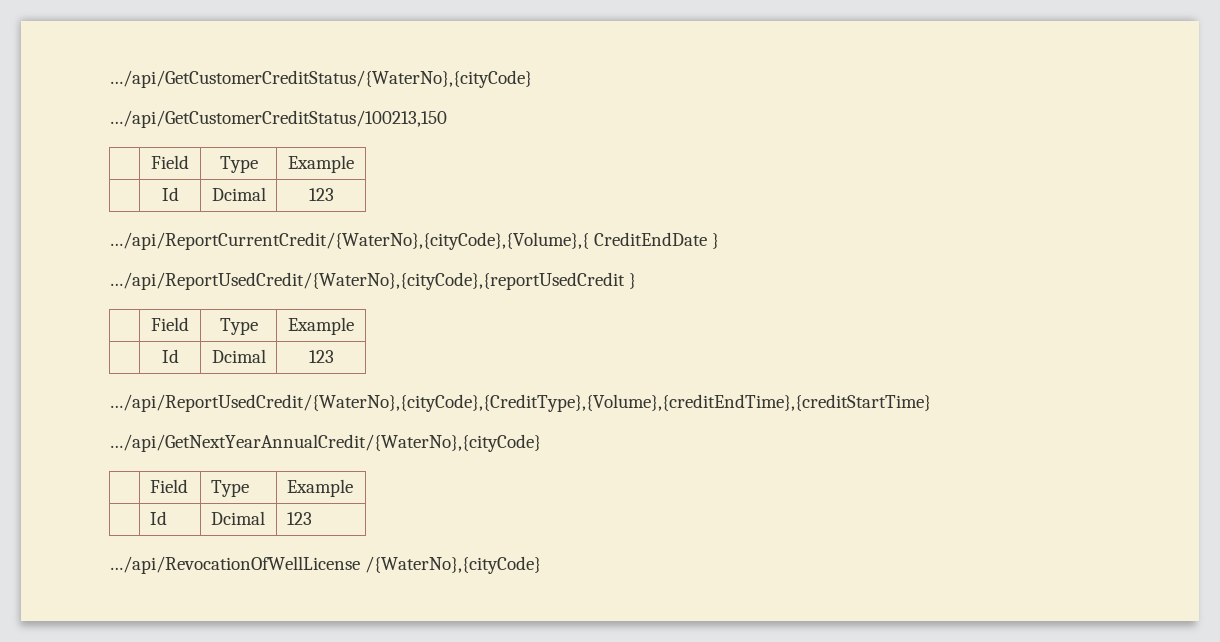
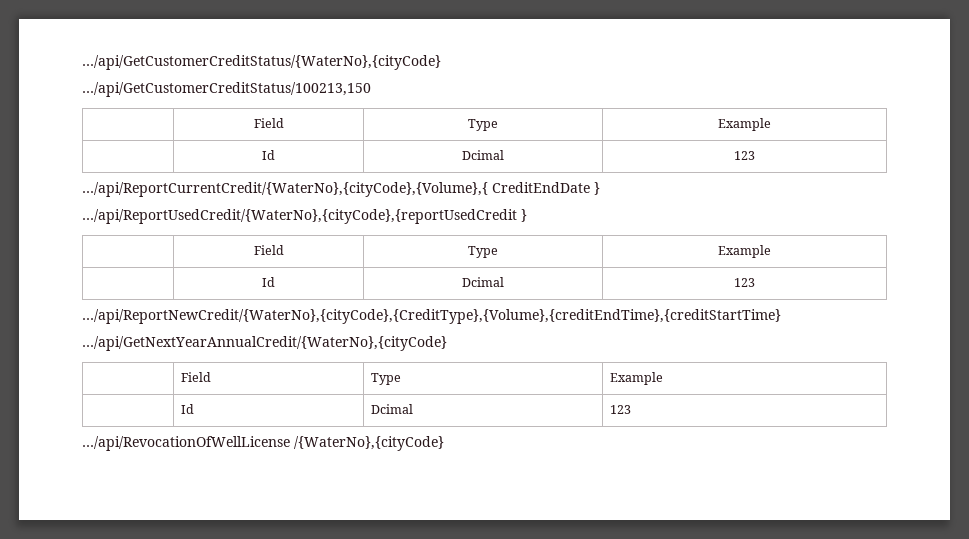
[109,394,931,412] …/api/ReportUsedCredit/{WaterNo},{cityCode},{CreditType},{Volume},{creditEndTime},{creditStartTime} -> [82,309,781,324] …/api/ReportNewCredit/{WaterNo},{cityCode},{CreditType},{Volume},{creditEndTime},{creditStartTime}

